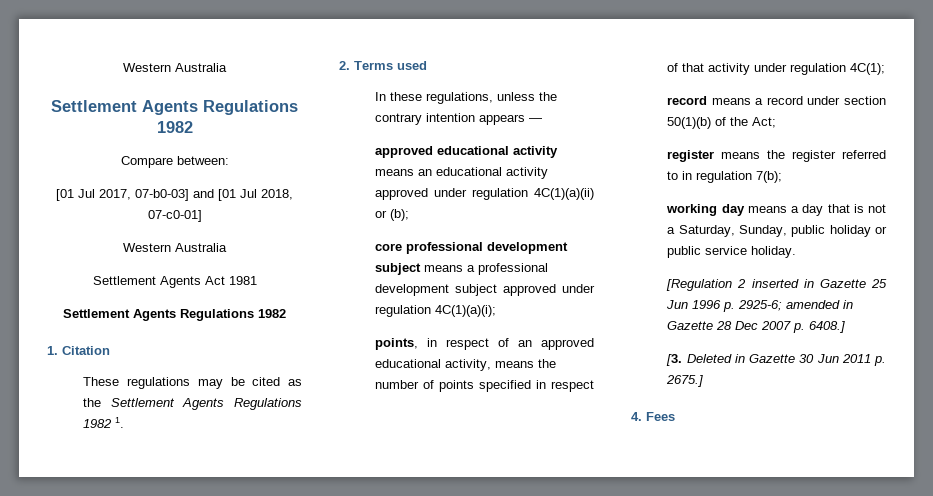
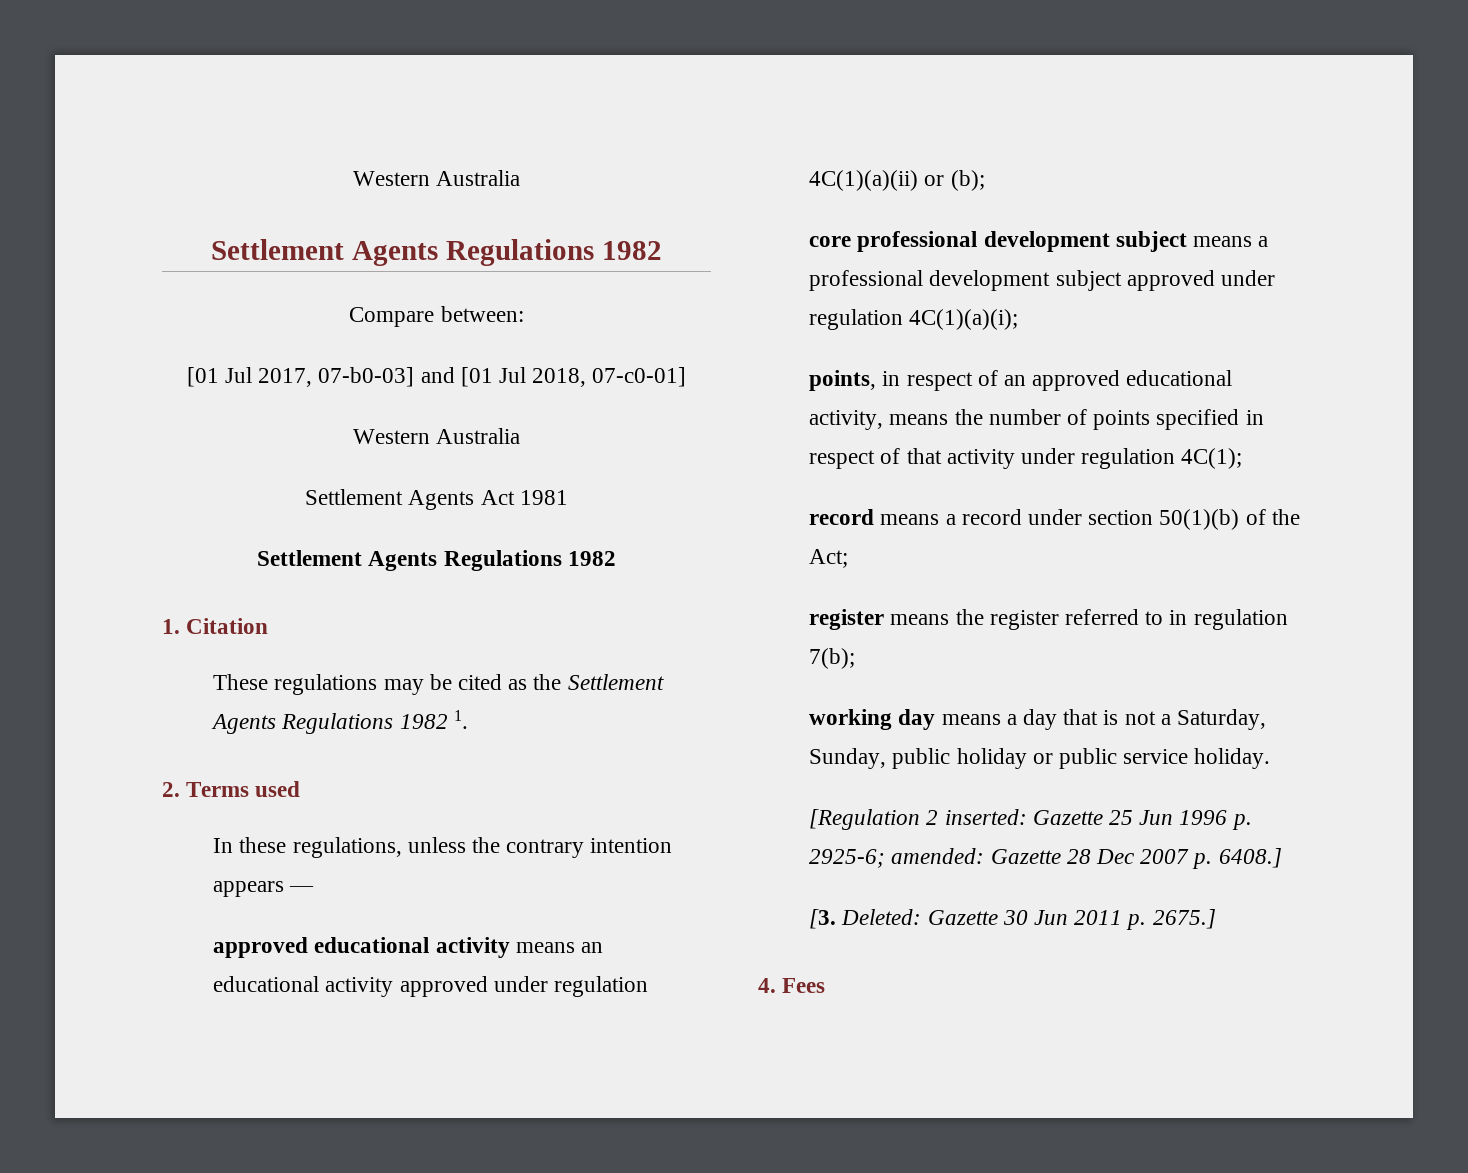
[751,279,814,288] inserted in -> [944,809,1027,825] inserted:
[786,300,854,309] amended in -> [891,848,985,864] amended:
[686,354,745,363] Deleted in -> [841,909,922,925] Deleted:

